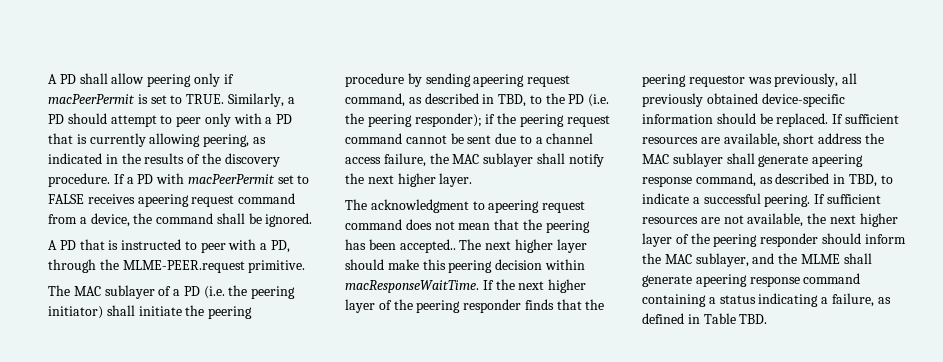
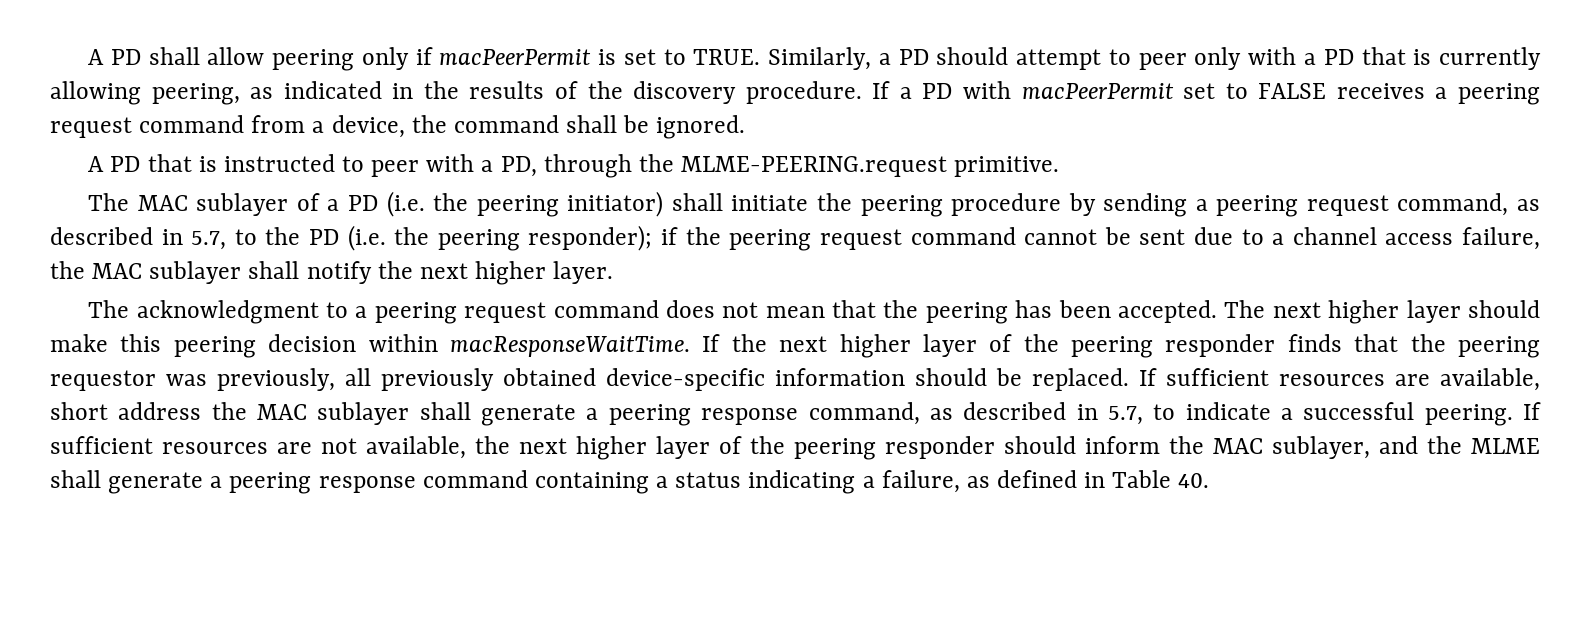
[137,194,189,207] apeering -> [1435,83,1541,105] a peering
[122,260,245,273] MLME-PEER.request -> [681,156,948,177] MLME-PEERING.request
[473,74,525,87] apeering -> [1195,195,1299,217] a peering
[498,94,527,107] TBD, -> [191,231,227,250] 5.7,
[488,200,540,213] apeering -> [355,302,457,324] a peering
[399,239,456,253] accepted.. -> [1118,300,1218,323] accepted.
[812,154,864,167] apeering -> [586,404,691,426] a peering
[848,174,877,187] TBD, -> [1107,406,1143,425] 5.7,
[695,274,747,287] apeering -> [210,472,312,494] a peering
[739,314,768,324] TBD. -> [1178,473,1210,488] 40.

